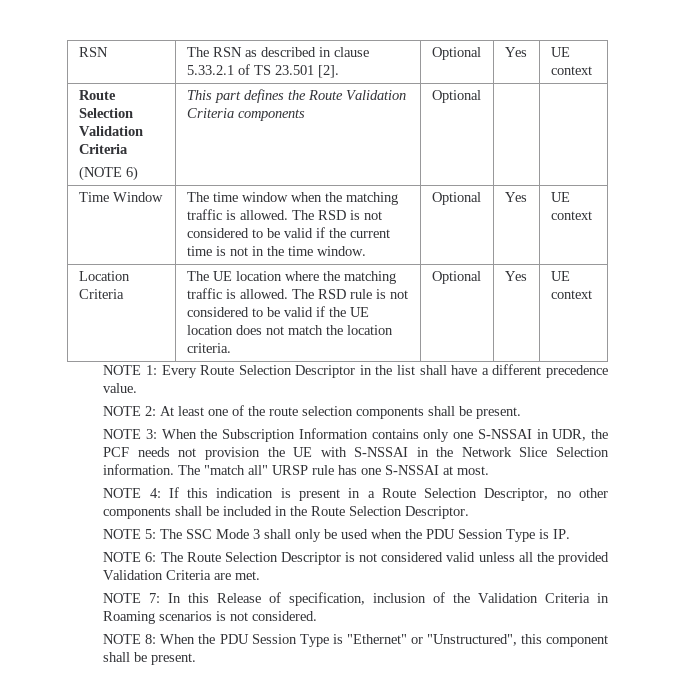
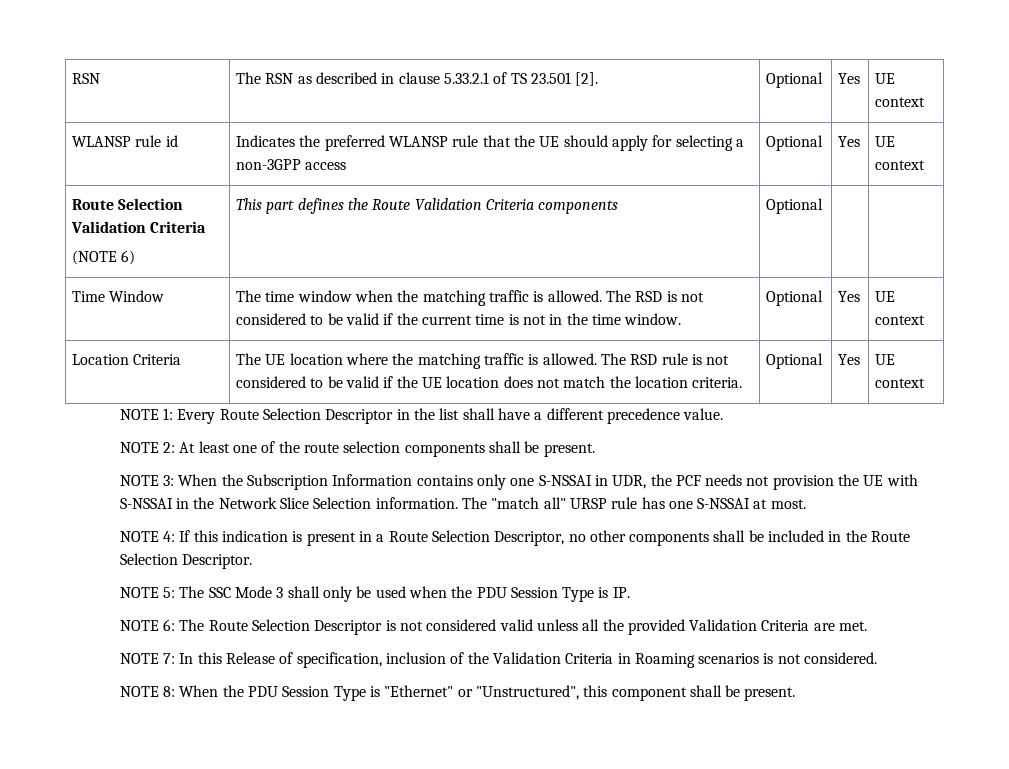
(592, 70) none -> [72,135,178,147] [236,135,744,151] [236,159,347,170] [766,135,824,151] [838,136,861,147] [875,136,896,147] [875,160,926,170] // WLANSP rule id | Indicates the preferred WLANSP rule that the UE should apply for selecting a non-3GPP access | Optional | Yes | UE context

